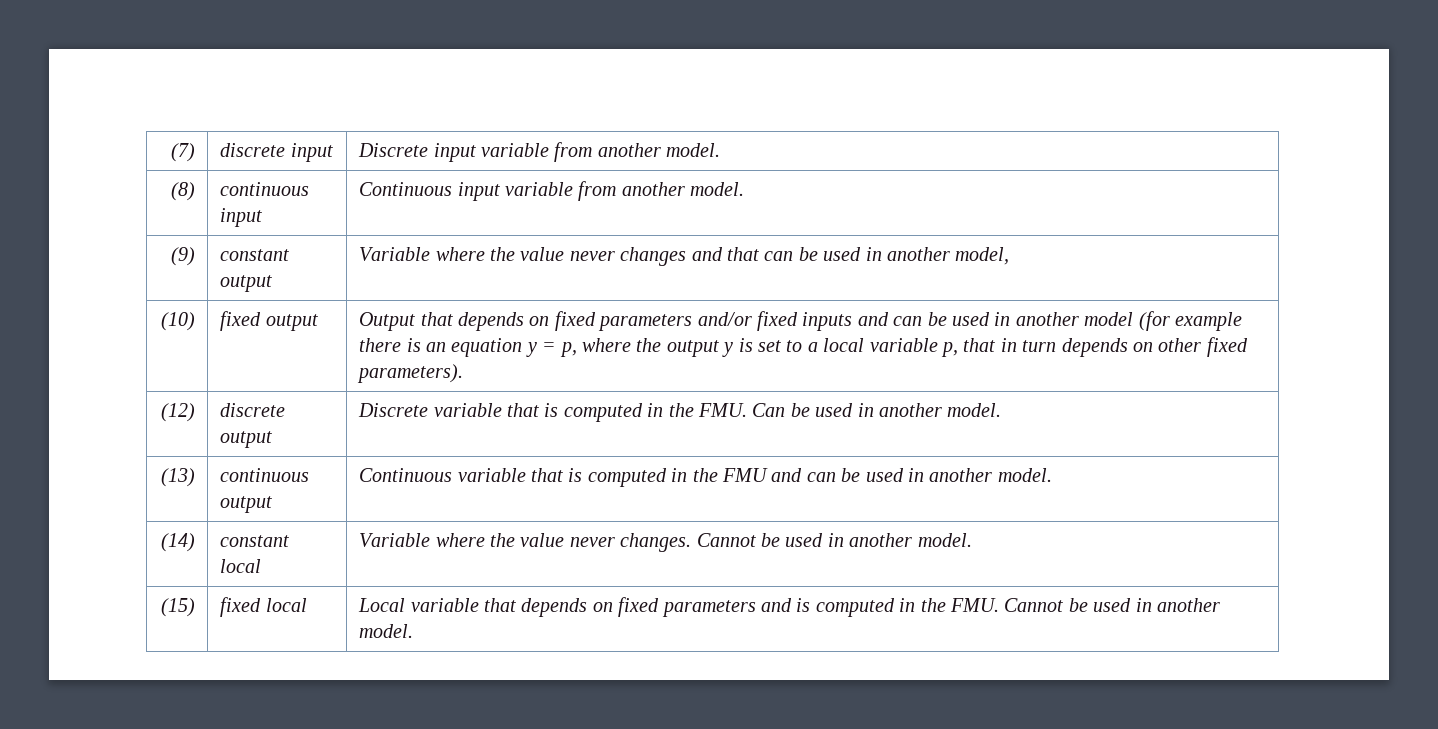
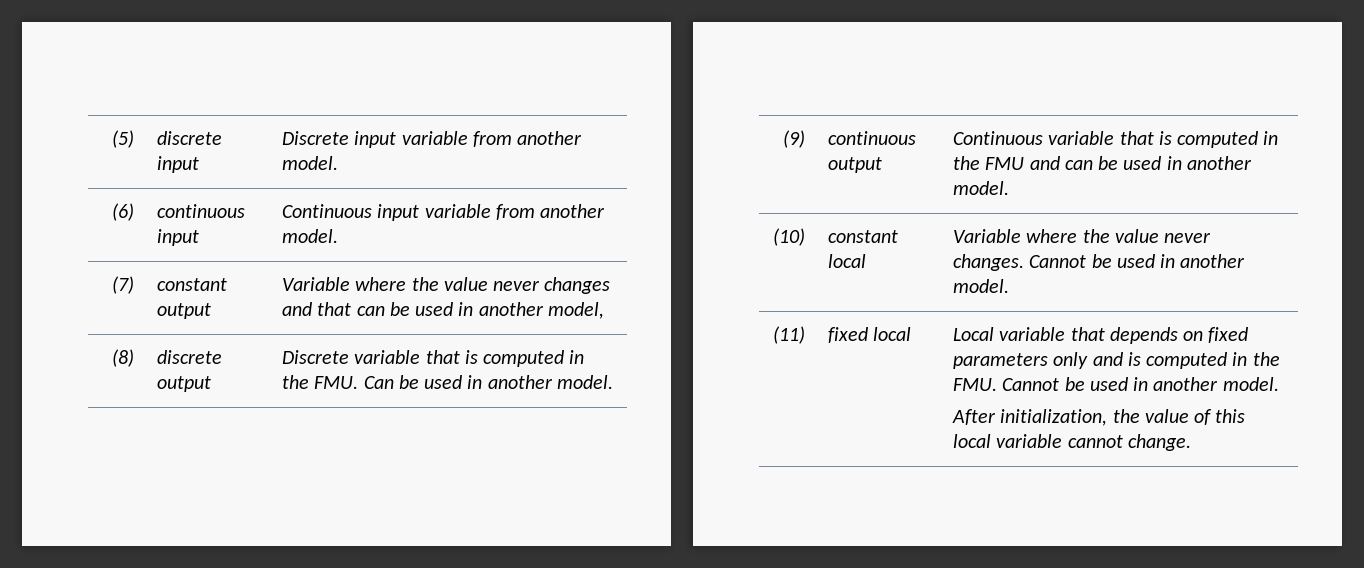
[170,143,195,162] (7) -> [111,130,134,148] (5)
[170,182,195,201] (8) -> [111,203,134,221] (6)
[170,247,195,266] (9) -> [111,276,134,294] (7)
[160,312,195,331] [220,311,318,331] [359,311,1242,331] [359,337,1248,357] [357,364,464,383] [160,403,195,422] (10) | fixed output | Output that depends on fixed parameters and/or fixed inputs and can be used in another model (for example there is an equation y = p, where the output y is set to a local variable p, that in turn depends on other fixed parameters). // (12) -> [111,349,134,367] (8)
[160,468,195,487] (13) -> [782,130,805,148] (9)
[160,533,195,552] (14) -> [772,228,805,246] (10)
[160,598,195,617] (15) -> [772,326,805,344] (11)
(756, 608) none -> [1053,352,1089,369] only
(414, 631) none -> [952,409,1246,426] [953,434,1191,451] // After initialization, the value of this local variable cannot change.

